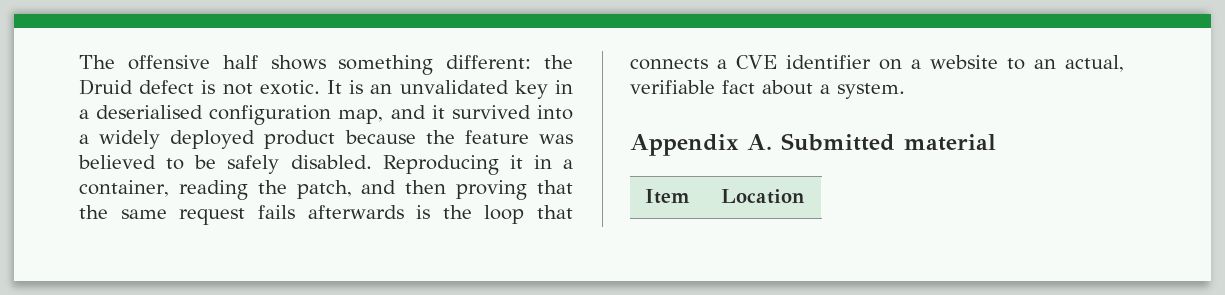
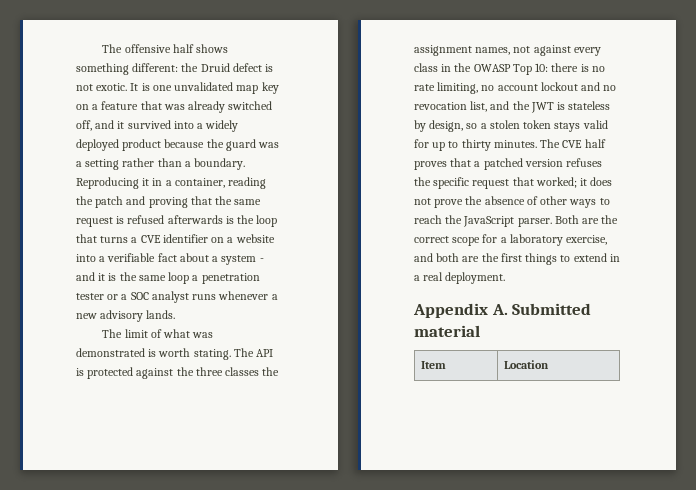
[370,80,573,99] [79,105,384,125] an unvalidated key in a deserialised configuration map, -> [152,82,279,94] [76,101,273,113] [76,120,92,131] one unvalidated map key on a feature that was already switched off,
[464,130,574,144] [78,155,372,174] feature was believed to be safely disabled. -> [225,139,280,151] [76,158,246,170] guard was a setting rather than a boundary.
[296,180,447,199] patch, and then -> [95,196,146,208] patch and
[257,205,295,219] fails -> [116,215,165,224] is refused
[630,58,708,70] connects -> [100,236,129,243] turns
[1007,55,1124,72] to an actual, -> [76,254,106,262] into a
[837,83,905,99] system. -> [221,255,264,265] [76,272,260,284] [76,291,278,303] [76,310,176,322] [102,329,214,338] [76,348,274,360] [76,367,280,379] [414,45,601,56] [414,63,605,75] [414,82,617,94] [414,101,611,113] [414,120,608,132] [414,139,606,151] [414,158,603,170] [414,177,613,189] [414,196,610,208] [414,215,619,227] [414,234,608,246] [414,253,620,265] [414,272,506,284] system - and it is the same loop a penetration tester or a SOC analyst runs whenever a new advisory lands. // The limit of what was demonstrated is worth stating. The API is protected against the three classes the assignment names, not against every class in the OWASP Top 10: there is no rate limiting, no account lockout and no revocation list, and the JWT is stateless by design, so a stolen token stays valid for up to thirty minutes. The CVE half proves that a patched version refuses the specific request that worked; it does not prove the absence of other ways to reach the JavaScript parser. Both are the correct scope for a laboratory exercise, and both are the first things to extend in a real deployment.

